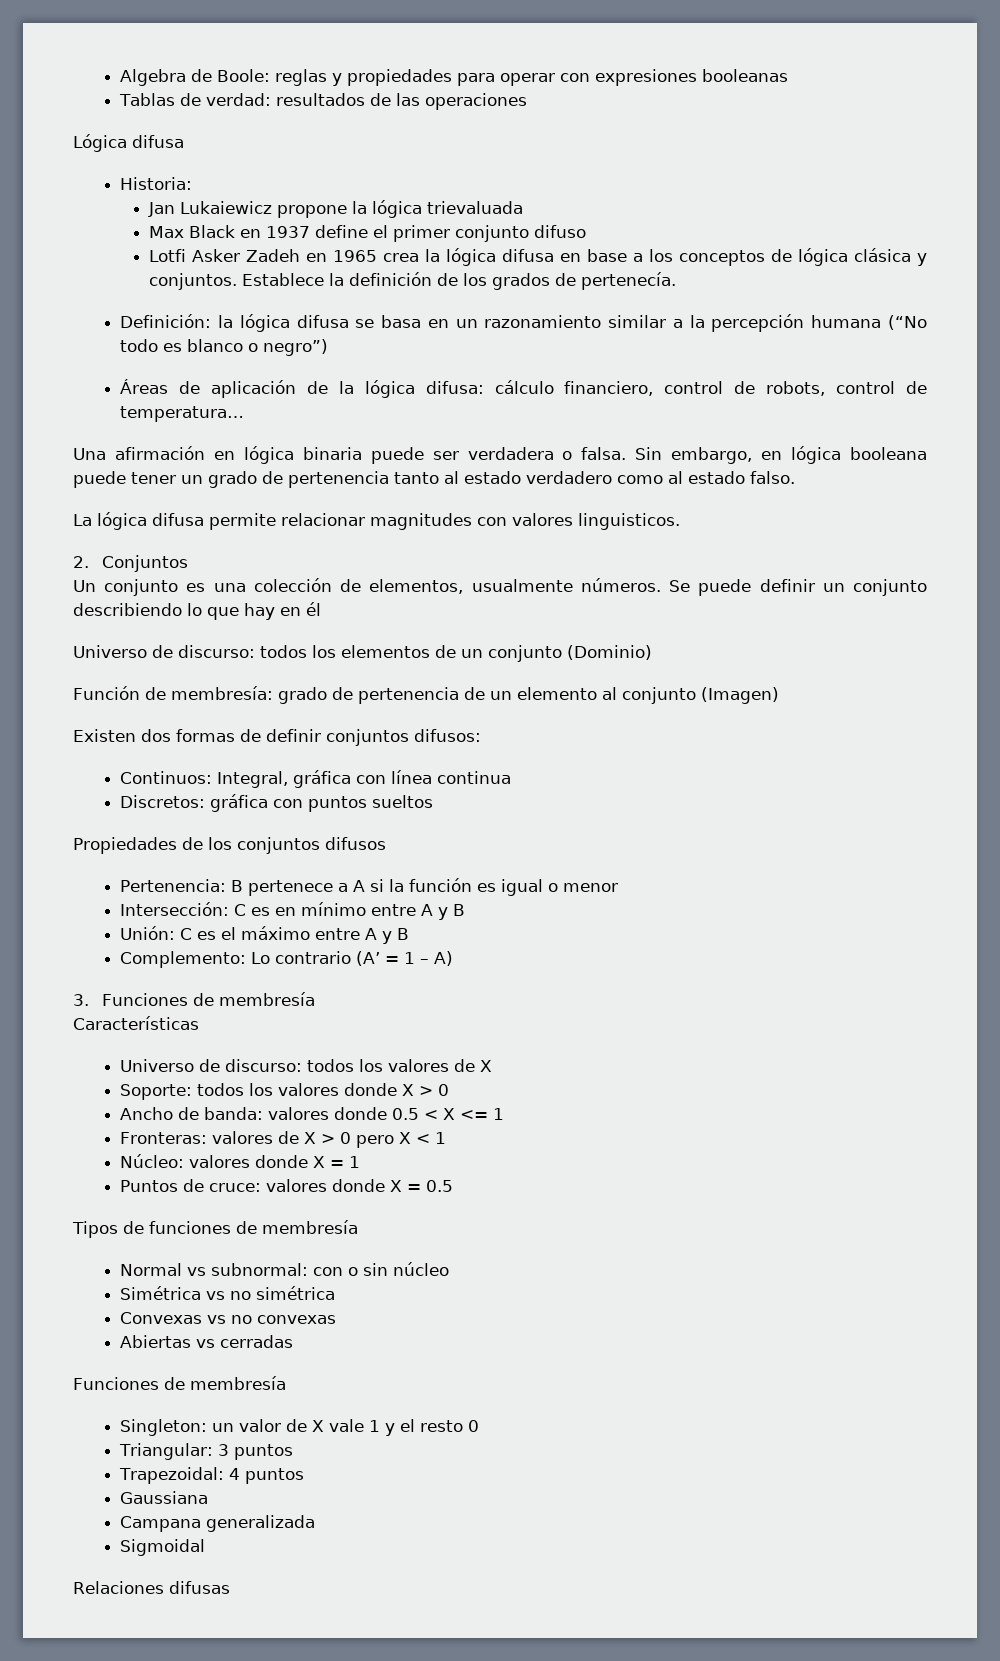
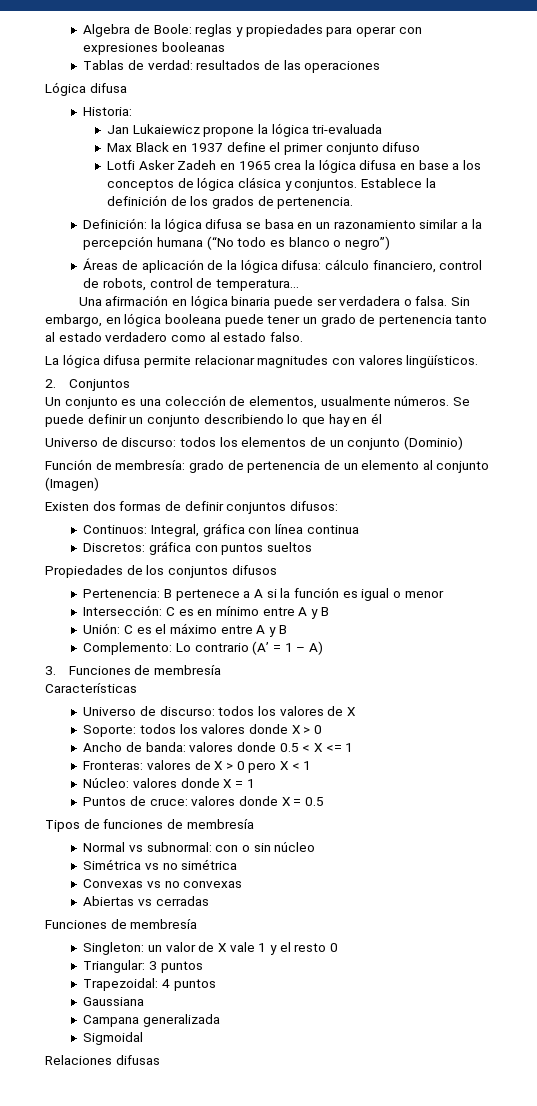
[427,201,524,214] trievaluada -> [312,124,383,134] tri-evaluada
[581,272,677,290] pertenecía. -> [277,197,354,209] pertenencia.
[578,513,680,530] linguisticos. -> [406,355,479,368] lingüísticos.

